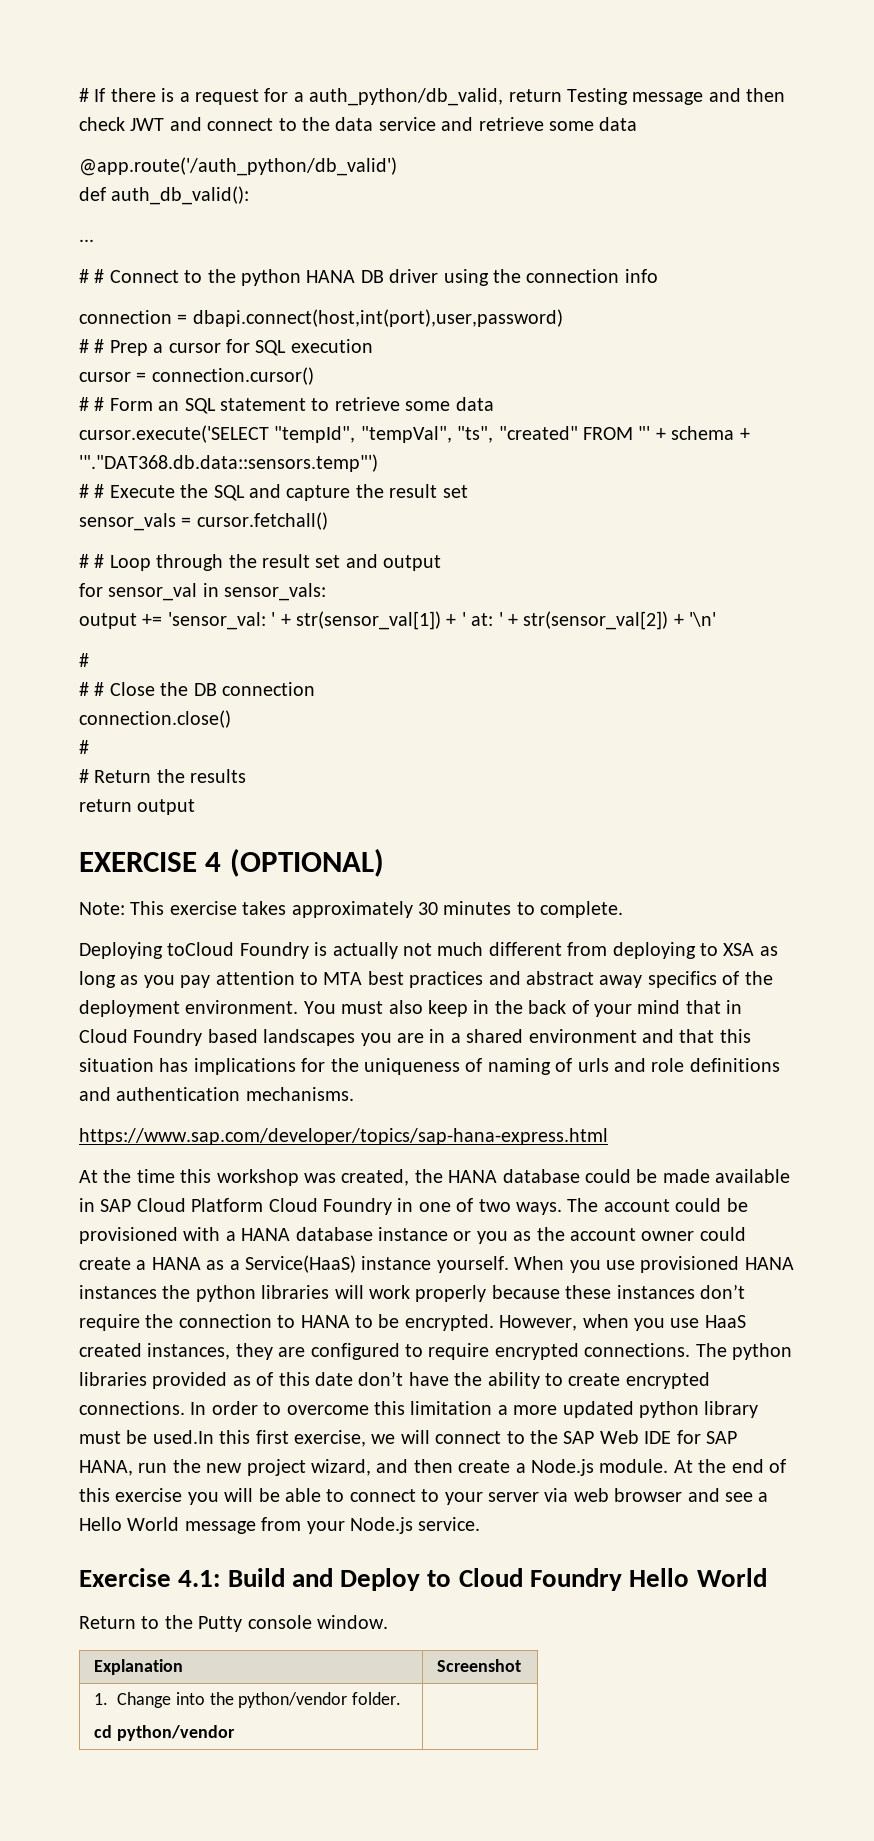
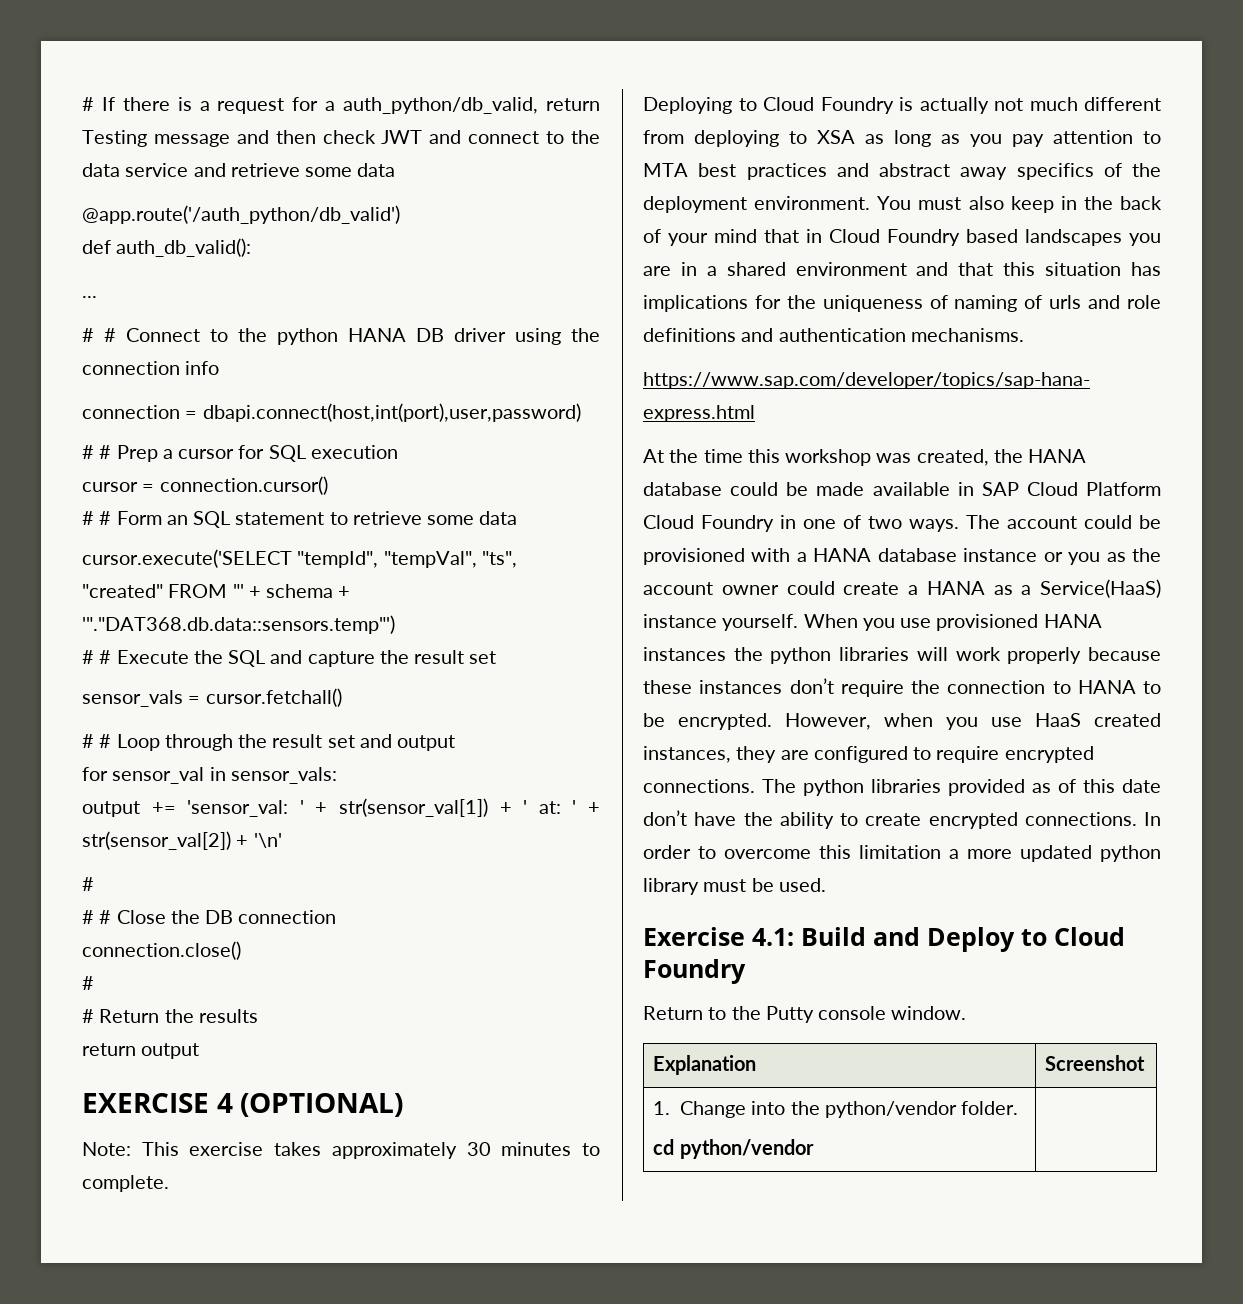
[167,942,235,956] toCloud -> [738,97,814,111] to Cloud
[152,1430,737,1447] [79,1459,786,1476] [79,1488,769,1505] [79,1517,481,1534] used.In this first exercise, we will connect to the SAP Web IDE for SAP HANA, run the new project wizard, and then create a Node.js module. At the end of this exercise you will be able to connect to your server via web browser and see a Hello World message from your Node.js service. -> [778,878,826,892] used.
[629,1568,767,1587] Hello World -> (746, 971) none

